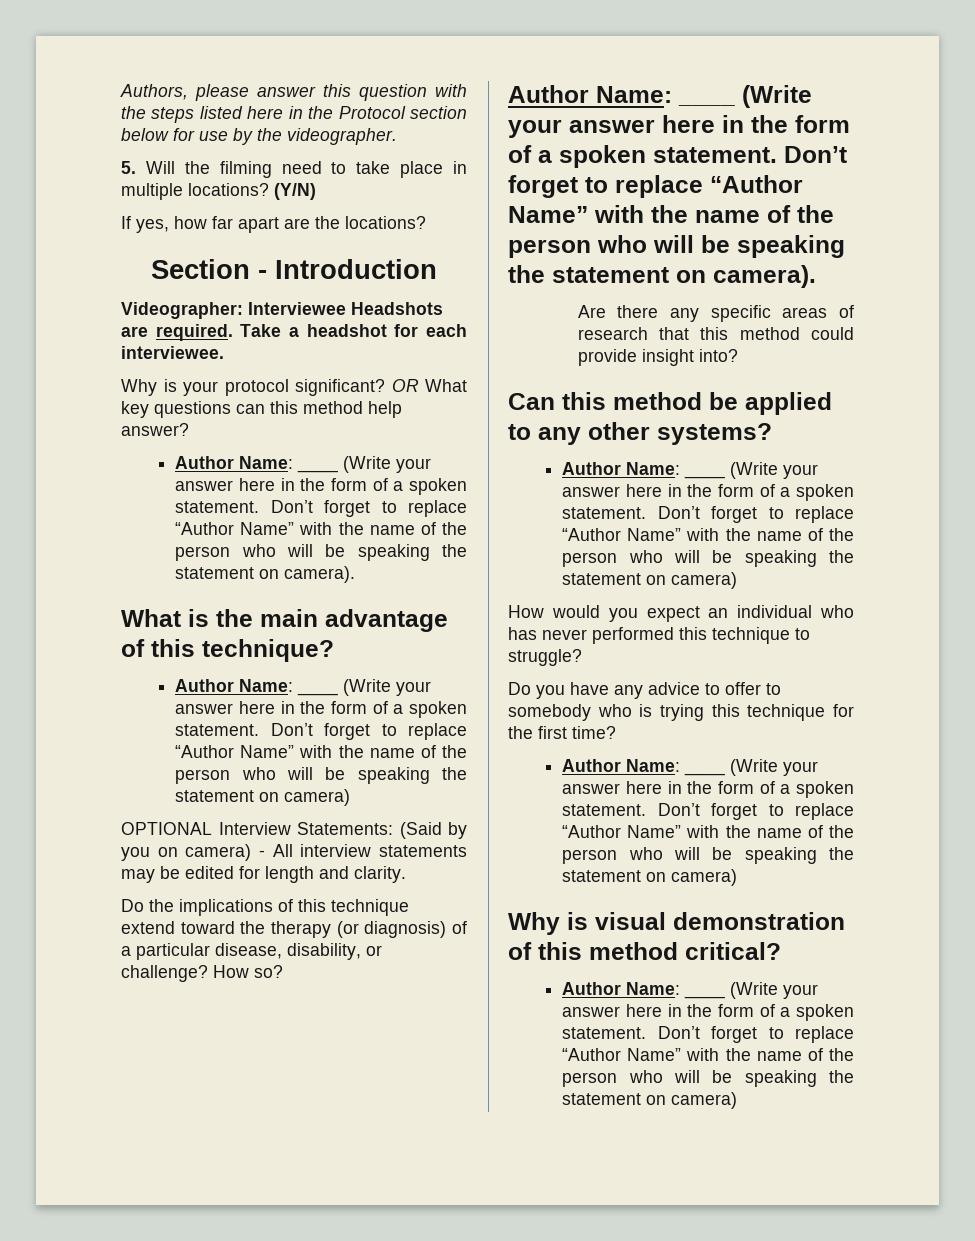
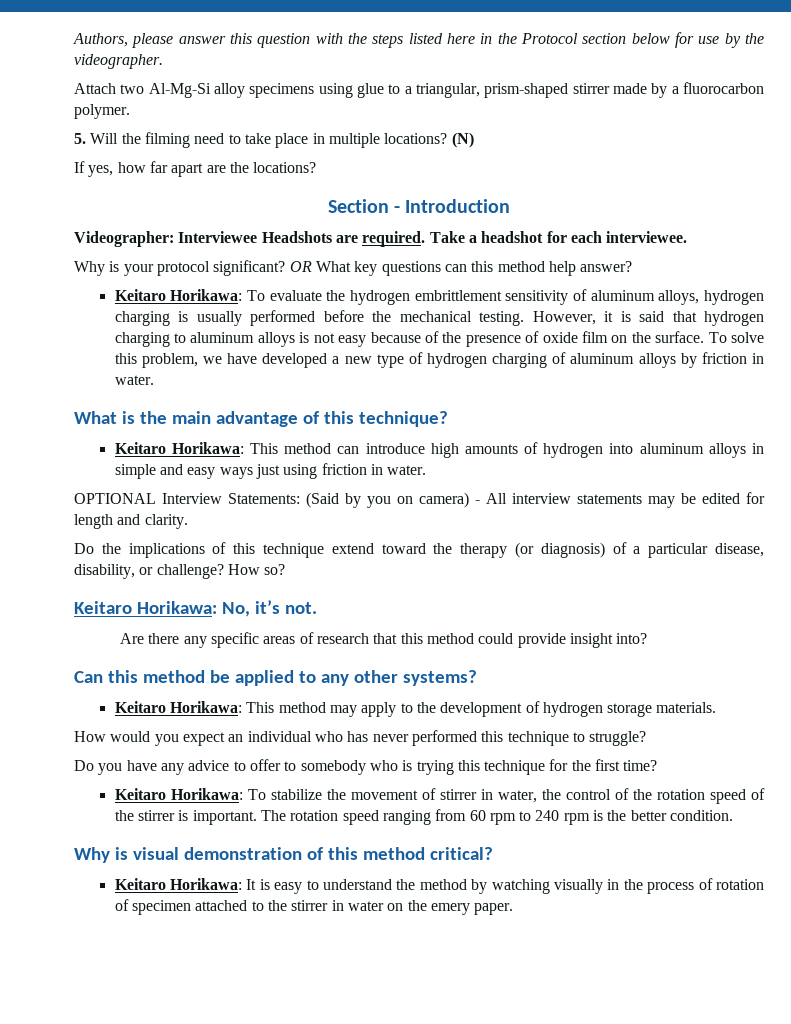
(397, 136) none -> [74,82,765,98] [74,104,130,119] // Attach two Al-Mg-Si alloy specimens using glue to a triangular, prism-shaped stirrer made by a fluorocarbon polymer.
[274,183,316,200] (Y/N) -> [451,132,474,148] (N)
[175,456,294,469] [297,456,432,473] [175,478,467,495] [175,500,467,517] [175,522,467,535] [175,544,467,561] [175,566,356,583] Author Name: ____ (Write your answer here in the form of a spoken statement. Don’t forget to replace “Author Name” with the name of the person who will be speaking the statement on camera). -> [114,289,764,305] [114,310,764,326] [114,331,765,347] [114,352,764,368] [114,375,154,385] Keitaro Horikawa: To evaluate the hydrogen embrittlement sensitivity of aluminum alloys, hydrogen charging is usually performed before the mechanical testing. However, it is said that hydrogen charging to aluminum alloys is not easy because of the presence of oxide film on the surface. To solve this problem, we have developed a new type of hydrogen charging of aluminum alloys by friction in water.
[175,679,294,692] [297,679,432,696] [175,701,467,718] [175,723,467,740] [175,745,467,758] [175,767,467,784] [175,789,351,806] Author Name: ____ (Write your answer here in the form of a spoken statement. Don’t forget to replace “Author Name” with the name of the person who will be speaking the statement on camera) -> [114,442,765,458] [114,463,427,479] Keitaro Horikawa: This method can introduce high amounts of hydrogen into aluminum alloys in simple and easy ways just using friction in water.
[508,85,672,103] [678,85,812,108] [508,115,850,138] [508,145,847,168] [508,175,803,198] [508,205,834,223] [508,235,845,258] [508,265,816,288] Author Name: ____ (Write your answer here in the form of a spoken statement. Don’t forget to replace “Author Name” with the name of the person who will be speaking the statement on camera). -> [74,600,317,617] Keitaro Horikawa: No, it’s not.
[562,462,681,475] [684,462,819,479] [562,484,854,501] [562,506,854,523] [562,528,854,541] [562,550,854,567] [562,572,738,589] Author Name: ____ (Write your answer here in the form of a spoken statement. Don’t forget to replace “Author Name” with the name of the person who will be speaking the statement on camera) -> [114,701,717,717] Keitaro Horikawa: This method may apply to the development of hydrogen storage materials.
[562,759,681,772] [684,759,819,776] [562,781,854,798] [562,803,854,820] [562,825,854,838] [562,847,854,864] [562,869,738,886] Author Name: ____ (Write your answer here in the form of a spoken statement. Don’t forget to replace “Author Name” with the name of the person who will be speaking the statement on camera) -> [114,788,765,804] [114,809,734,825] Keitaro Horikawa: To stabilize the movement of stirrer in water, the control of the rotation speed of the stirrer is important. The rotation speed ranging from 60 rpm to 240 rpm is the better condition.
[562,982,681,995] [684,982,819,999] [562,1004,854,1021] [562,1026,854,1043] [562,1048,854,1061] [562,1070,854,1087] [562,1092,738,1109] Author Name: ____ (Write your answer here in the form of a spoken statement. Don’t forget to replace “Author Name” with the name of the person who will be speaking the statement on camera) -> [114,878,764,894] [114,899,514,915] Keitaro Horikawa: It is easy to understand the method by watching visually in the process of rotation of specimen attached to the stirrer in water on the emery paper.

